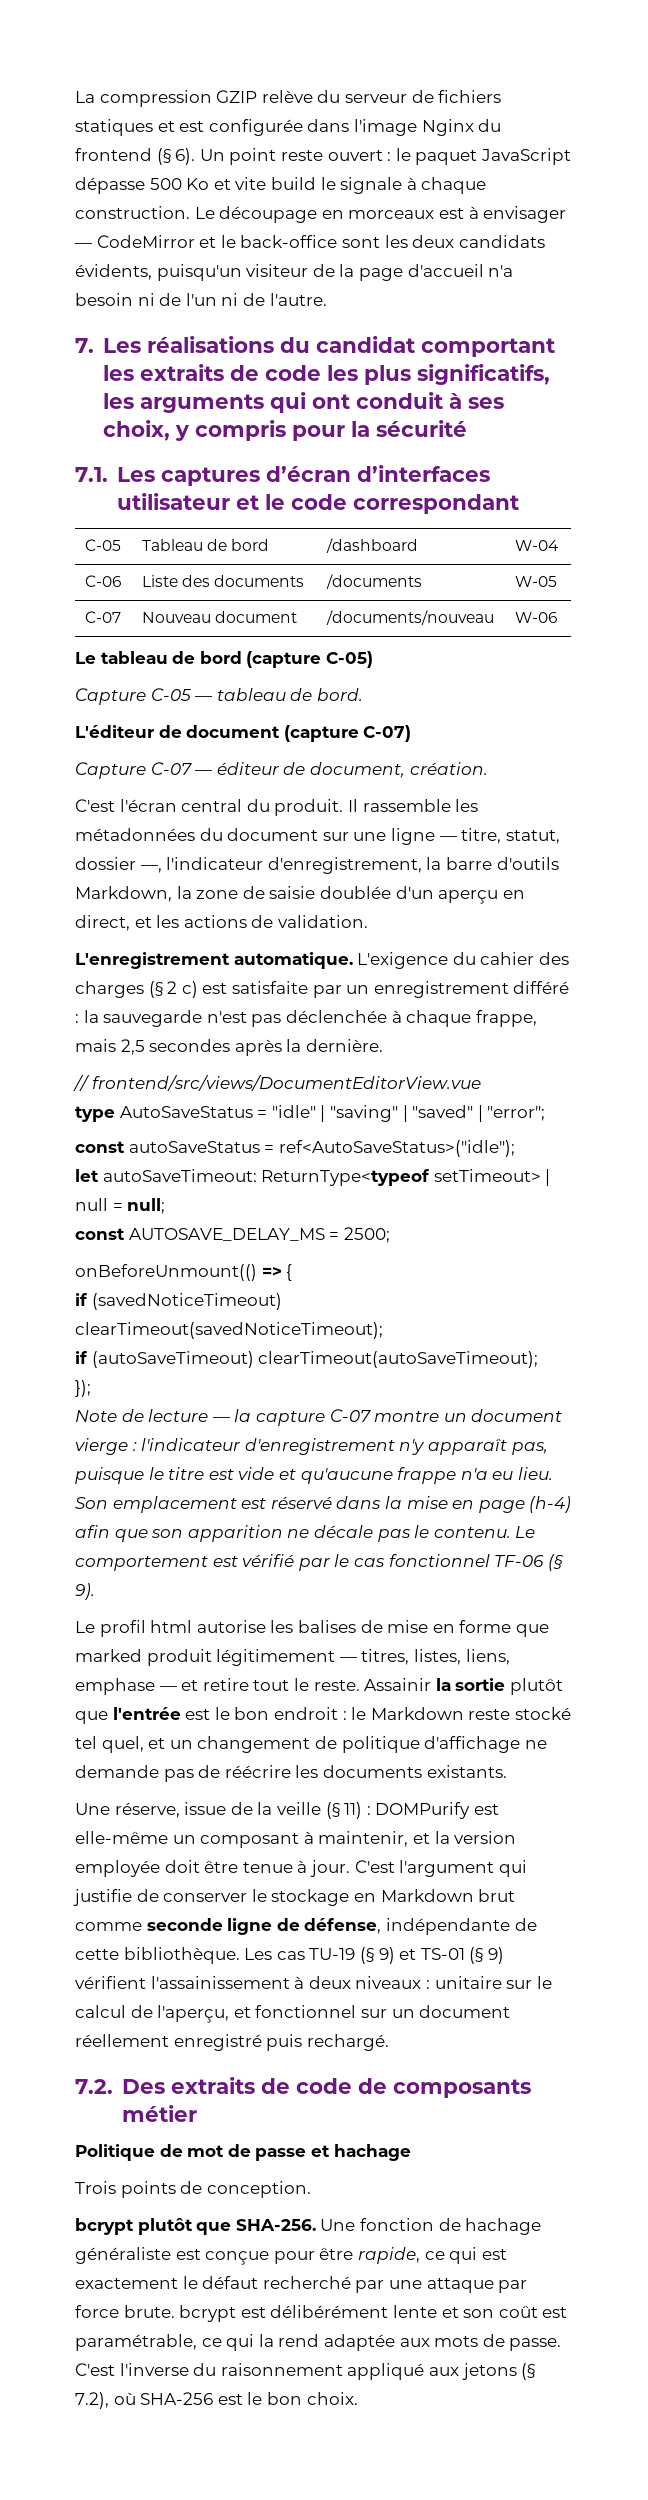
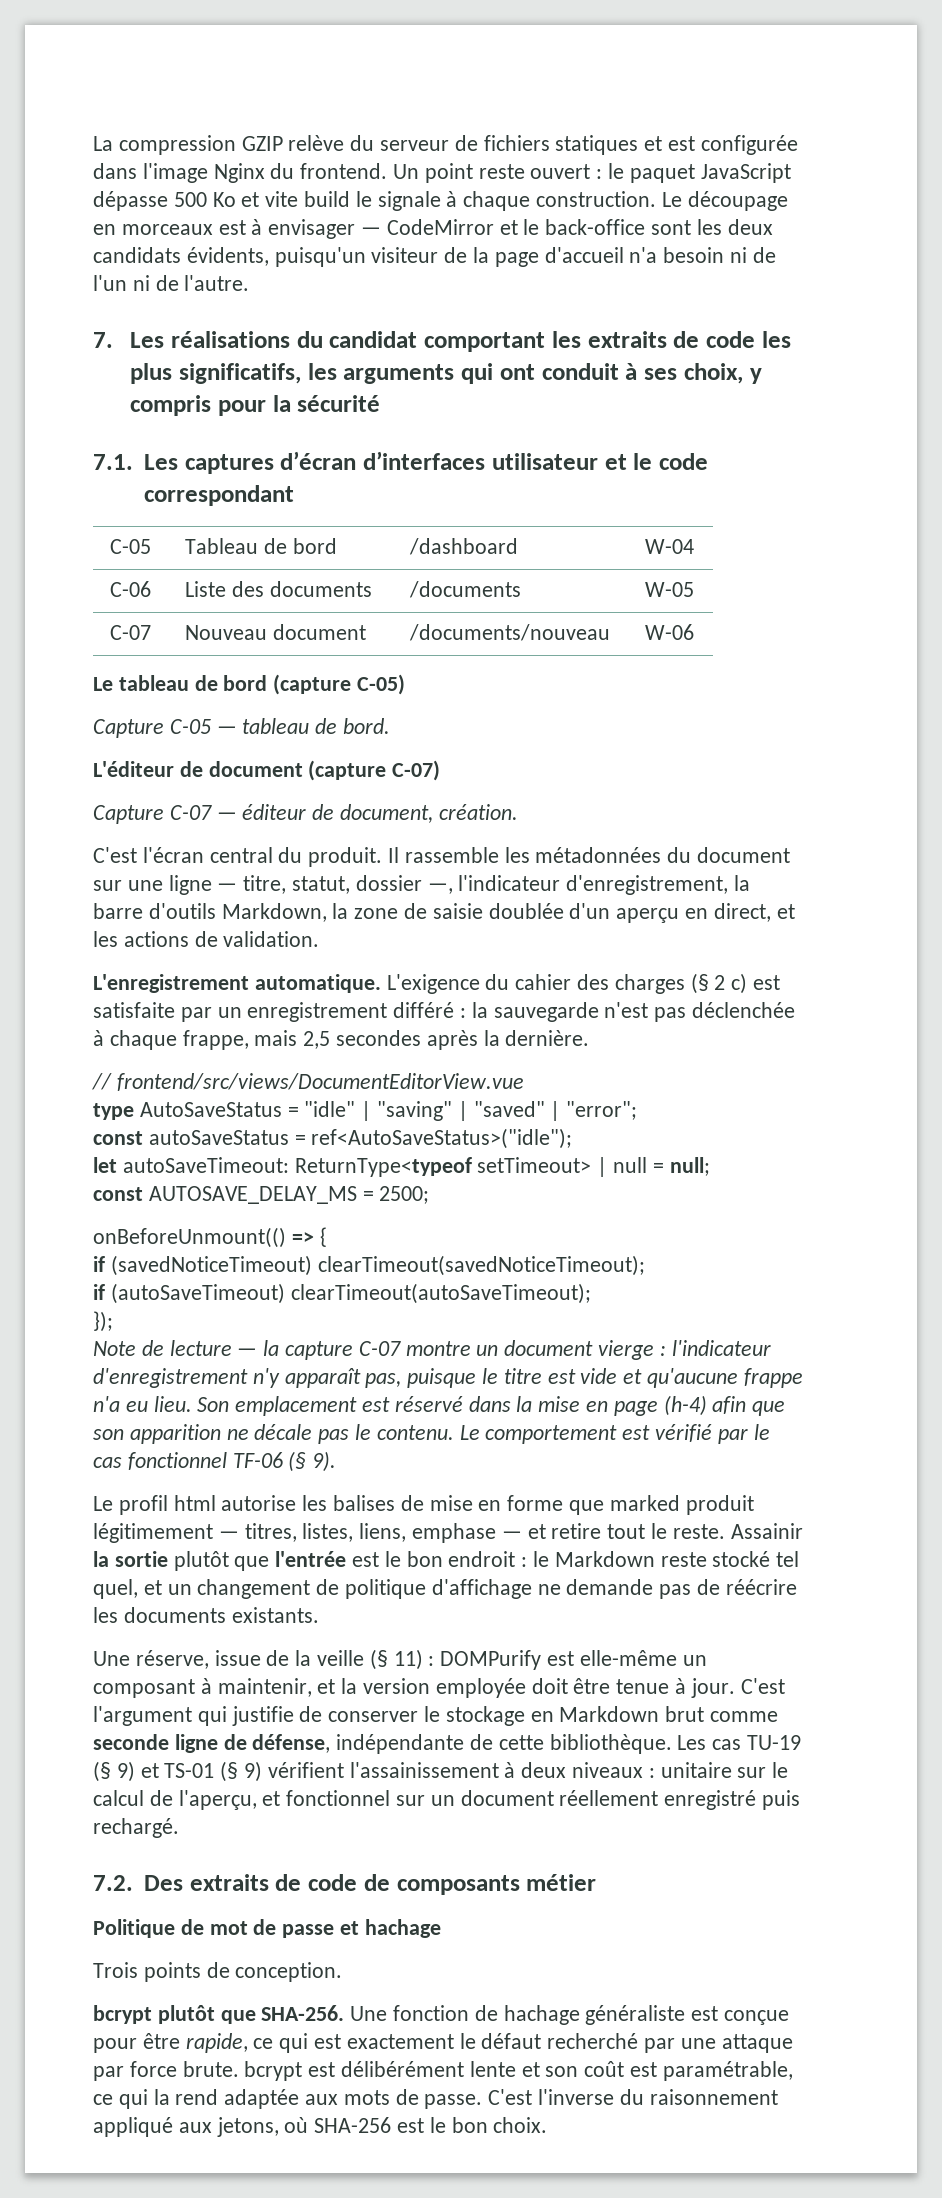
[75,148,196,165] frontend (§ 6). -> [300,163,388,179] frontend.
[461,2363,536,2380] [75,2392,109,2409] jetons (§ 7.2), -> [216,2117,279,2137] jetons,

